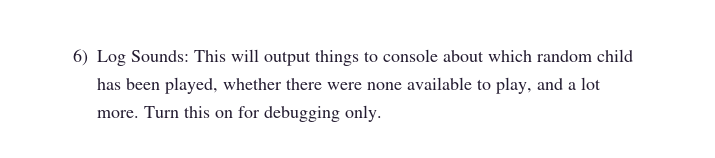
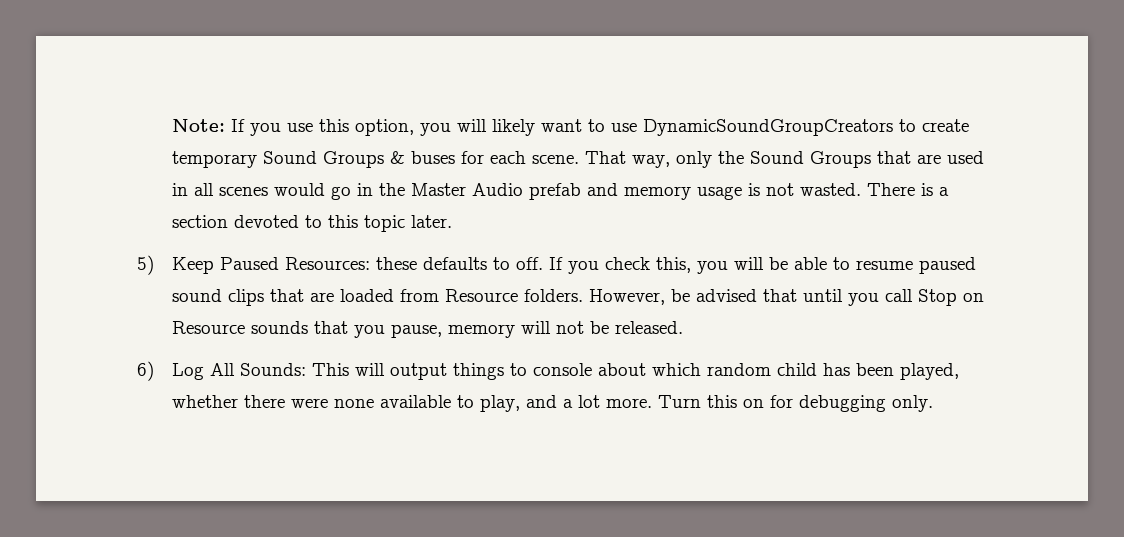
(73, 57) none -> [172,119,970,136] [172,151,985,168] [172,183,950,200] [172,215,453,232] [137,255,977,275] [172,289,985,306] [172,321,684,338] Note: If you use this option, you will likely want to use DynamicSoundGroupCreators to create temporary Sound Groups & buses for each scene. That way, only the Sound Groups that are used in all scenes would go in the Master Audio prefab and memory usage is not wasted. There is a section devoted to this topic later. // 5) Keep Paused Resources: these defaults to off. If you check this, you will be able to resume paused sound clips that are loaded from Resource folders. However, be advised that until you call Stop on Resource sounds that you pause, memory will not be released. //
(126, 58) none -> [210,363,236,376] All

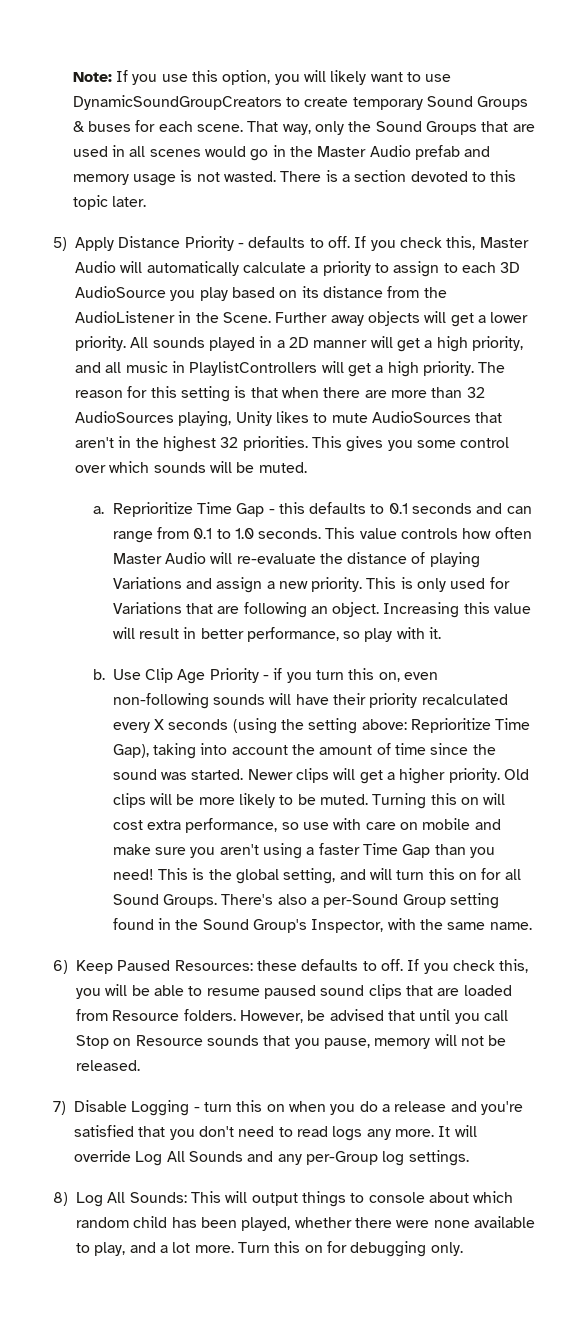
(154, 265) none -> [75,236,529,251] [75,261,521,277] [75,286,447,301] [75,311,529,327] [75,336,523,352] [75,361,506,377] [75,386,485,402] [75,411,503,427] [75,436,510,452] [75,461,307,473] [92,502,532,517] [112,527,532,543] [112,552,480,568] [112,577,510,593] [112,602,532,618] [112,627,442,642] [92,668,438,684] [112,693,508,709] [112,718,531,734] [112,743,496,759] [112,768,529,784] [112,793,506,809] [112,818,501,833] [112,843,495,859] [112,868,521,884] [112,893,499,909] [112,918,532,933] [53,960,68,974] Apply Distance Priority - defaults to off. If you check this, Master Audio will automatically calculate a priority to assign to each 3D AudioSource you play based on its distance from the AudioListener in the Scene. Further away objects will get a lower priority. All sounds played in a 2D manner will get a high priority, and all music in PlaylistControllers will get a high priority. The reason for this setting is that when there are more than 32 AudioSources playing, Unity likes to mute AudioSources that aren't in the highest 32 priorities. This gives you some control over which sounds will be muted. // a. Reprioritize Time Gap - this defaults to 0.1 seconds and can range from 0.1 to 1.0 seconds. This value controls how often Master Audio will re-evaluate the distance of playing Variations and assign a new priority. This is only used for Variations that are following an object. Increasing this value will result in better performance, so play with it. // b. Use Clip Age Priority - if you turn this on, even non-following sounds will have their priority recalculated every X seconds (using the setting above: Reprioritize Time Gap), taking into account the amount of time since the sound was started. Newer clips will get a higher priority. Old clips will be more likely to be muted. Turning this on will cost extra performance, so use with care on mobile and make sure you aren't using a faster Time Gap than you need! This is the global setting, and will turn this on for all Sound Groups. There's also a per-Sound Group setting found in the Sound Group's Inspector, with the same name. // 6)
[137,361,154,381] 6) -> [53,1100,523,1116] [74,1125,477,1141] [74,1150,469,1166] [53,1192,68,1206] 7) Disable Logging - turn this on when you do a release and you're satisfied that you don't need to read logs any more. It will override Log All Sounds and any per-Group log settings. // 8)

